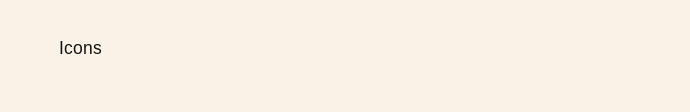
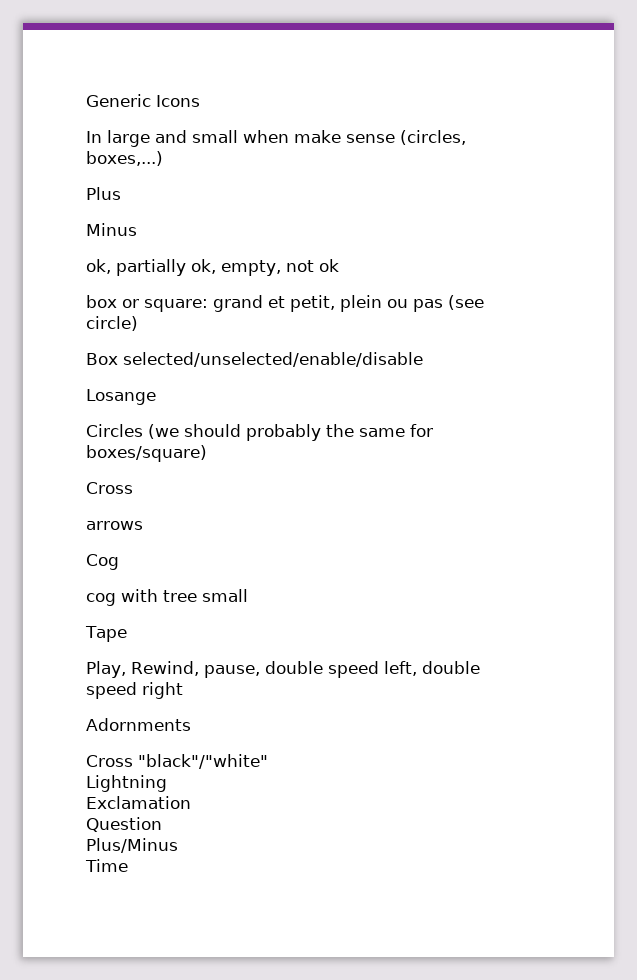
(59, 47) none -> [86,94,151,107] Generic
(102, 47) none -> [86,130,466,147] [86,151,163,166] [86,187,121,200] [86,223,137,236] [86,259,339,276] [86,295,484,312] [86,316,138,331] [86,352,423,367] [86,389,156,405] [86,424,433,441] [86,445,207,462] [86,482,133,494] [86,521,143,530] [86,554,119,570] [86,589,248,606] [85,626,127,642] [86,661,480,678] [86,682,183,699] [86,718,191,731] [86,754,268,769] [86,775,167,792] [86,796,191,809] [86,817,162,832] [86,838,178,853] [85,859,128,872] // In large and small when make sense (circles, boxes,...) // Plus // Minus // ok, partially ok, empty, not ok // box or square: grand et petit, plein ou pas (see circle) // Box selected/unselected/enable/disable // Losange // Circles (we should probably the same for boxes/square) // Cross // arrows // Cog // cog with tree small // Tape // Play, Rewind, pause, double speed left, double speed right // Adornments // Cross "black"/"white" // Lightning // Exclamation // Question // Plus/Minus // Time

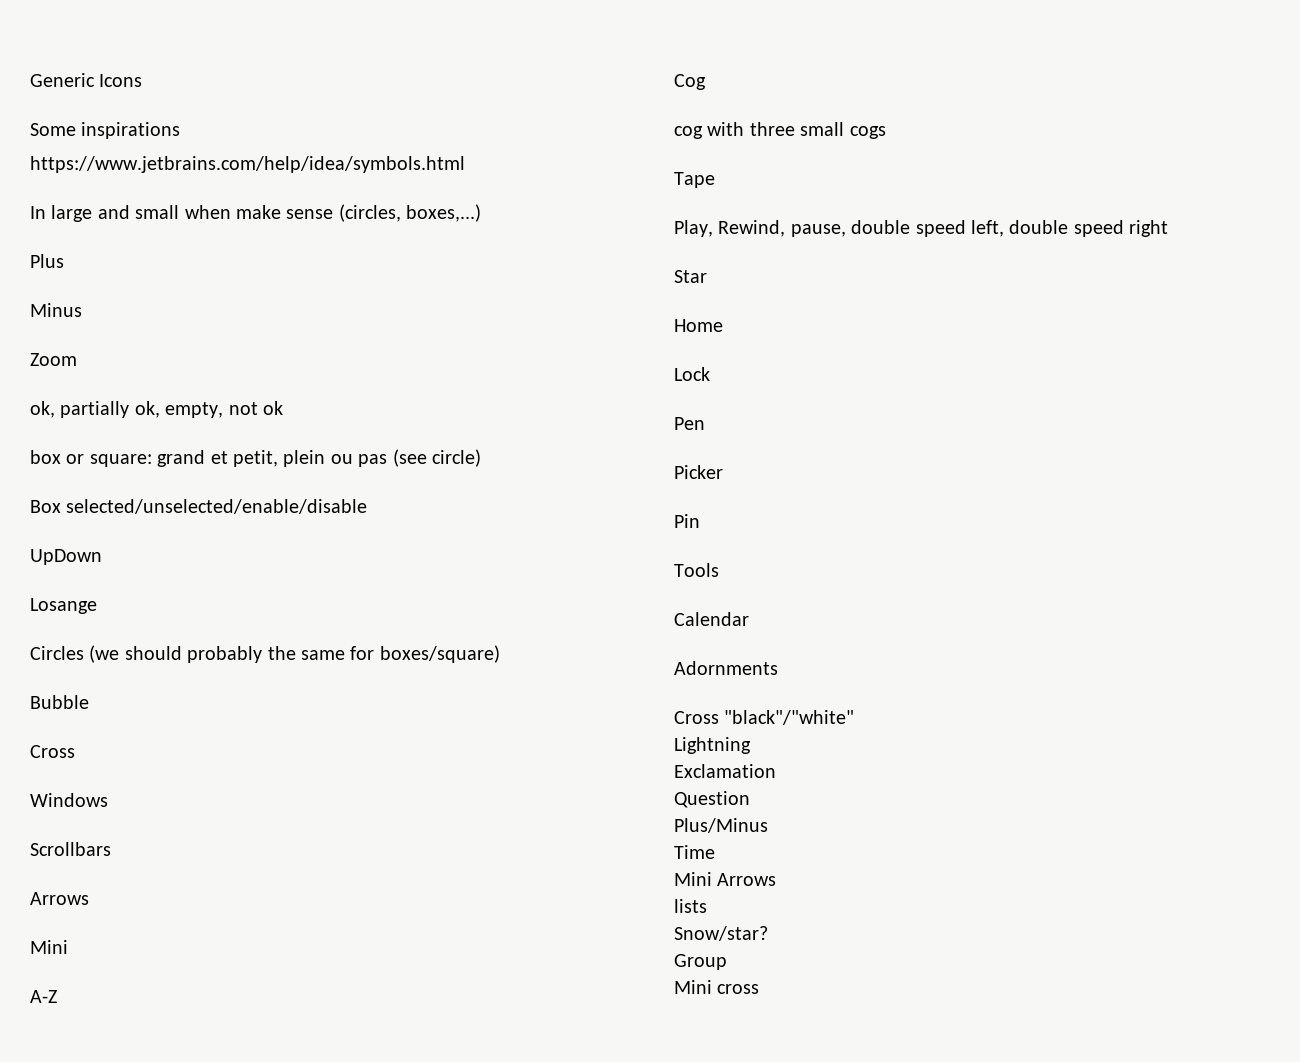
(200, 101) none -> [30,122,181,139] [30,156,465,173] // Some inspirations // https://www.jetbrains.com/help/idea/symbols.html
(137, 229) none -> [30,353,77,366] // Zoom
(423, 359) none -> [30,549,102,565] // UpDown
(207, 453) none -> [30,695,89,709] // Bubble
[86,521,143,530] arrows -> [30,793,108,807] [30,842,111,856] [30,892,89,905] [30,940,68,954] [30,990,57,1003] Windows // Scrollbars // Arrows // Mini // A-Z
[163,589,248,602] tree small -> [749,122,886,139] three small cogs
(183, 690) none -> [674,270,707,283] [674,319,723,332] [674,367,710,381] [674,417,705,430] [674,465,723,479] [674,514,700,528] [674,563,719,577] [674,612,749,626] // Star // Home // Lock // Pen // Picker // Pin // Tools // Calendar
(128, 865) none -> [674,872,777,886] [674,899,707,913] [674,926,768,941] [674,954,727,970] [674,980,760,994] // Mini Arrows // lists // Snow/star? // Group // Mini cross

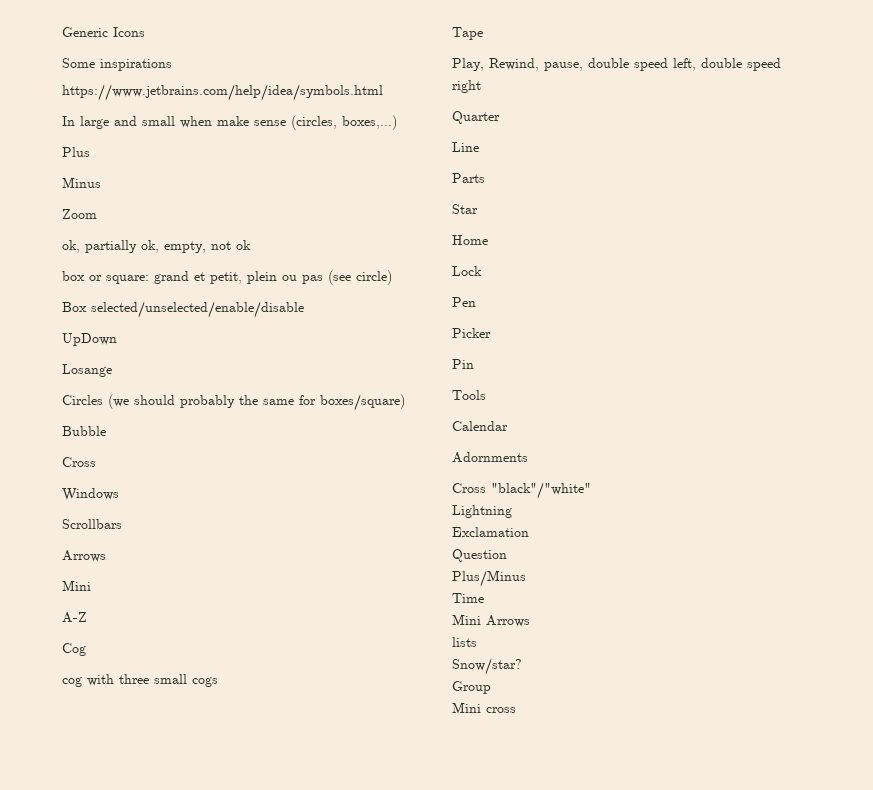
(1169, 228) none -> [452,111,500,124] [452,142,479,152] [452,173,485,183] // Quarter // Line // Parts

